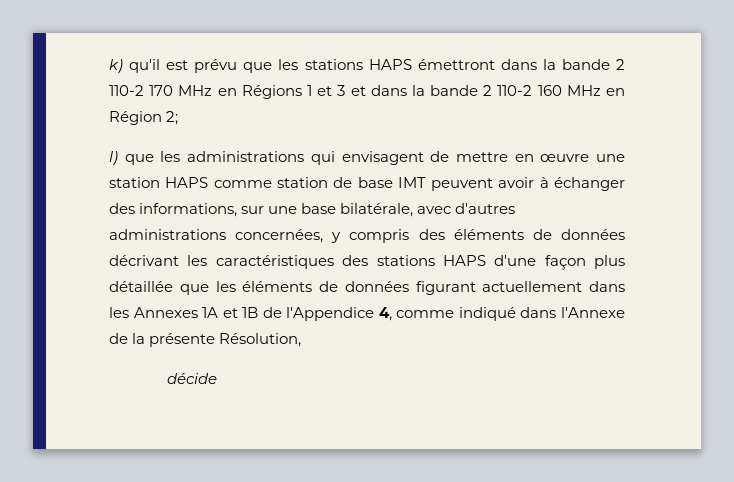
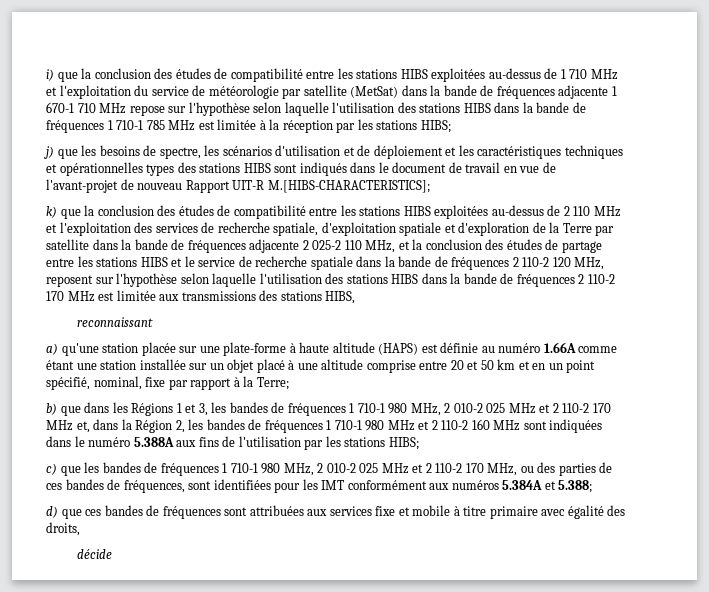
[109,59,625,73] [109,85,625,99] [109,111,179,125] [109,151,625,165] [109,177,625,191] [109,203,516,217] [109,229,626,243] [109,255,625,270] [109,281,625,295] [109,307,625,321] [109,333,302,347] k) qu'il est prévu que les stations HAPS émettront dans la bande 2 110-2 170 MHz en Régions 1 et 3 et dans la bande 2 110-2 160 MHz en Région 2; // l) que les administrations qui envisagent de mettre en œuvre une station HAPS comme station de base IMT peuvent avoir à échanger des informations, sur une base bilatérale, avec d'autres administrations concernées, y compris des éléments de données décrivant les caractéristiques des stations HAPS d'une façon plus détaillée que les éléments de données figurant actuellement dans les Annexes 1A et 1B de l'Appendice 4, comme indiqué dans l'Annexe de la présente Résolution, -> [46,68,618,82] [46,85,617,99] [46,102,586,116] [46,119,451,133] [44,145,623,159] [46,162,556,176] [46,179,430,193] [46,205,621,219] [46,222,615,236] [46,239,602,253] [46,256,605,270] [46,273,615,287] [46,290,356,304] [76,317,153,327] [46,342,618,356] [46,359,596,373] [46,376,289,390] [46,402,611,416] [46,419,603,433] [46,436,419,450] [46,462,613,476] [46,479,593,493] [46,505,626,519] [46,522,80,536] i) que la conclusion des études de compatibilité entre les stations HIBS exploitées au-dessus de 1 710 MHz et l'exploitation du service de météorologie par satellite (MetSat) dans la bande de fréquences adjacente 1 670-1 710 MHz repose sur l'hypothèse selon laquelle l'utilisation des stations HIBS dans la bande de fréquences 1 710-1 785 MHz est limitée à la réception par les stations HIBS; // j) que les besoins de spectre, les scénarios d'utilisation et de déploiement et les caractéristiques techniques et opérationnelles types des stations HIBS sont indiqués dans le document de travail en vue de l'avant-projet de nouveau Rapport UIT-R M.[HIBS-CHARACTERISTICS]; // k) que la conclusion des études de compatibilité entre les stations HIBS exploitées au-dessus de 2 110 MHz et l'exploitation des services de recherche spatiale, d'exploitation spatiale et d'exploration de la Terre par satellite dans la bande de fréquences adjacente 2 025-2 110 MHz, et la conclusion des études de partage entre les stations HIBS et le service de recherche spatiale dans la bande de fréquences 2 110-2 120 MHz, reposent sur l'hypothèse selon laquelle l'utilisation des stations HIBS dans la bande de fréquences 2 110-2 170 MHz est limitée aux transmissions des stations HIBS, // reconnaissant // a) qu'une station placée sur une plate-forme à haute altitude (HAPS) est définie au numéro 1.66A comme étant une station installée sur un objet placé à une altitude comprise entre 20 et 50 km et en un point spécifié, nominal, fixe par rapport à la Terre; // b) que dans les Régions 1 et 3, les bandes de fréquences 1 710-1 980 MHz, 2 010-2 025 MHz et 2 110-2 170 MHz et, dans la Région 2, les bandes de fréquences 1 710-1 980 MHz et 2 110-2 160 MHz sont indiquées dans le numéro 5.388A aux fins de l'utilisation par les stations HIBS; // c) que les bandes de fréquences 1 710-1 980 MHz, 2 010-2 025 MHz et 2 110-2 170 MHz, ou des parties de ces bandes de fréquences, sont identifiées pour les IMT conformément aux numéros 5.384A et 5.388; // d) que ces bandes de fréquences sont attribuées aux services fixe et mobile à titre primaire avec égalité des droits,

